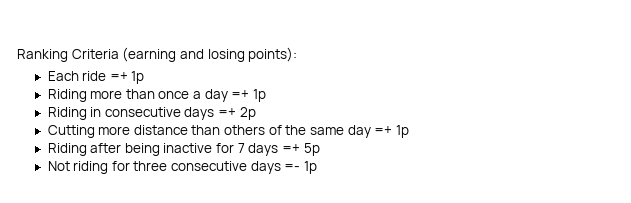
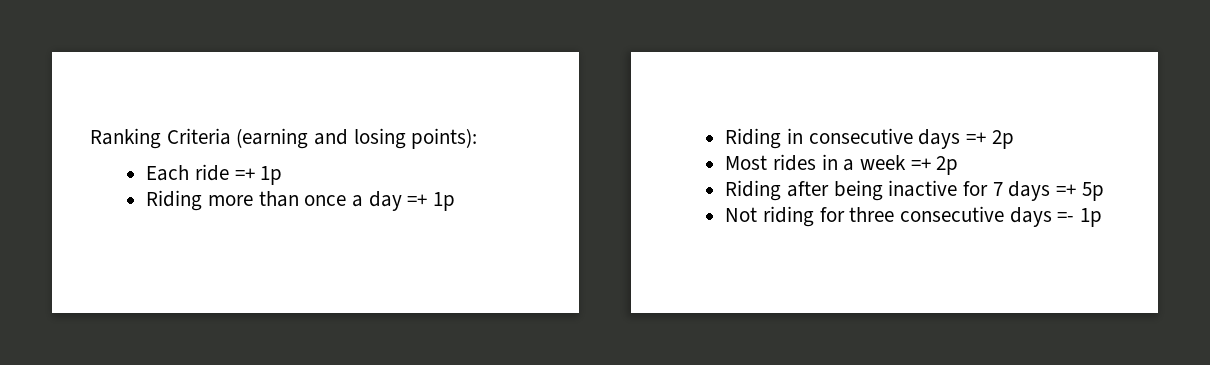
[47,125,409,138] Cutting more distance than others of the same day =+ 1p -> [725,154,959,175] Most rides in a week =+ 2p

